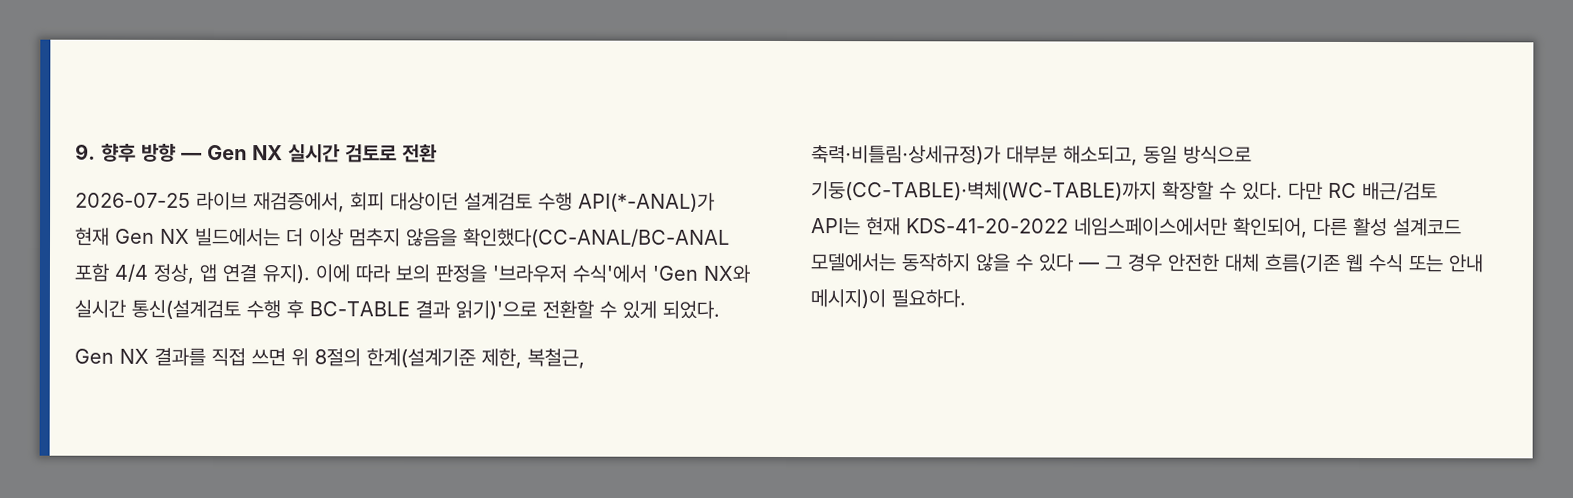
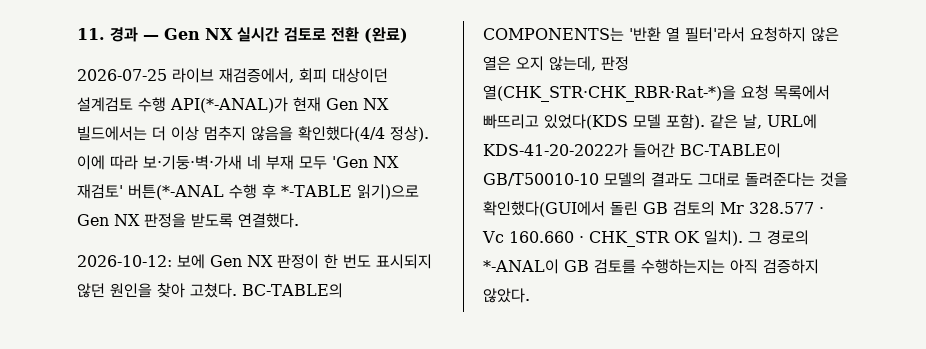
[75,142,176,162] 9. 향후 방향 -> [77,27,138,42] 11. 경과
(437, 153) none -> [364,27,408,43] (완료)
[463,228,730,248] [74,263,750,284] [74,299,720,320] [74,347,585,369] [811,145,1252,166] [811,181,1438,201] [811,217,1462,238] [810,253,1483,273] [810,289,966,309] 확인했다(CC-ANAL/BC-ANAL 포함 4/4 정상, 앱 연결 유지). 이에 따라 보의 판정을 '브라우저 수식'에서 'Gen NX와 실시간 통신(설계검토 수행 후 BC-TABLE 결과 읽기)'으로 전환할 수 있게 되었다. // Gen NX 결과를 직접 쓰면 위 8절의 한계(설계기준 제한, 복철근, 축력·비틀림·상세규정)가 대부분 해소되고, 동일 방식으로 기둥(CC-TABLE)·벽체(WC-TABLE)까지 확장할 수 있다. 다만 RC 배근/검토 API는 현재 KDS-41-20-2022 네임스페이스에서만 확인되어, 다른 활성 설계코드 모델에서는 동작하지 않을 수 있다 — 그 경우 안전한 대체 흐름(기존 웹 수식 또는 안내 메시지)이 필요하다. -> [298,126,429,142] [77,155,399,170] [77,184,419,200] [77,213,299,228] [77,254,432,269] [77,283,343,298] [483,27,839,42] [483,56,629,71] [483,85,830,102] [483,114,817,130] [483,143,781,158] [483,172,848,187] [483,201,824,217] [482,230,809,247] [483,259,819,274] [483,288,530,303] 확인했다(4/4 정상). 이에 따라 보·기둥·벽·가새 네 부재 모두 'Gen NX 재검토' 버튼(*-ANAL 수행 후 *-TABLE 읽기)으로 Gen NX 판정을 받도록 연결했다. // 2026-10-12: 보에 Gen NX 판정이 한 번도 표시되지 않던 원인을 찾아 고쳤다. BC-TABLE의 COMPONENTS는 '반환 열 필터'라서 요청하지 않은 열은 오지 않는데, 판정 열(CHK_STR·CHK_RBR·Rat-*)을 요청 목록에서 빠뜨리고 있었다(KDS 모델 포함). 같은 날, URL에 KDS-41-20-2022가 들어간 BC-TABLE이 GB/T50010-10 모델의 결과도 그대로 돌려준다는 것을 확인했다(GUI에서 돌린 GB 검토의 Mr 328.577 · Vc 160.660 · CHK_STR OK 일치). 그 경로의 *-ANAL이 GB 검토를 수행하는지는 아직 검증하지 않았다.

